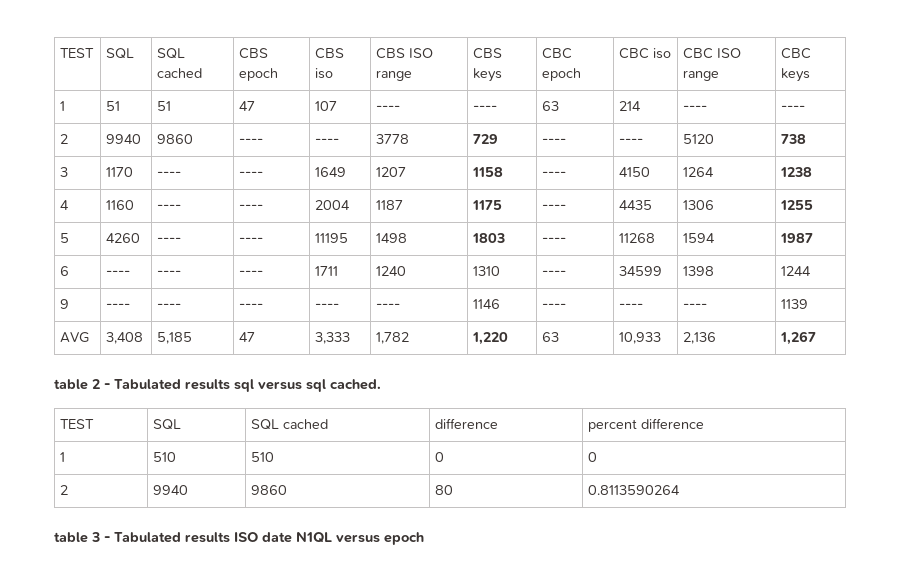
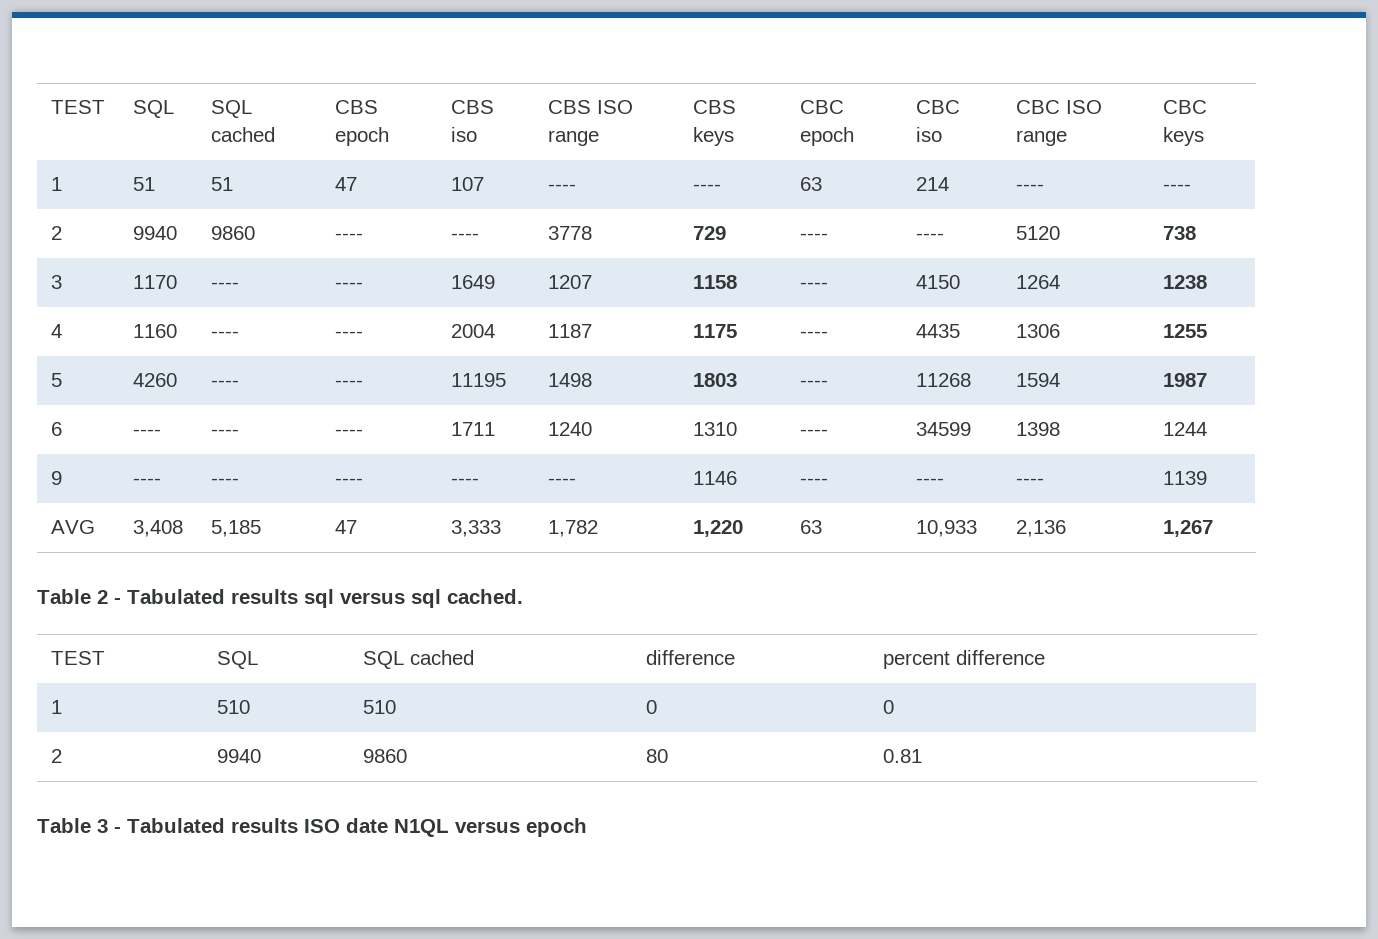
[54,379,88,390] table -> [37,589,91,604] Table
[588,485,681,495] [54,532,88,543] 0.8113590264 // table -> [882,749,922,763] [37,818,91,833] 0.81 // Table

